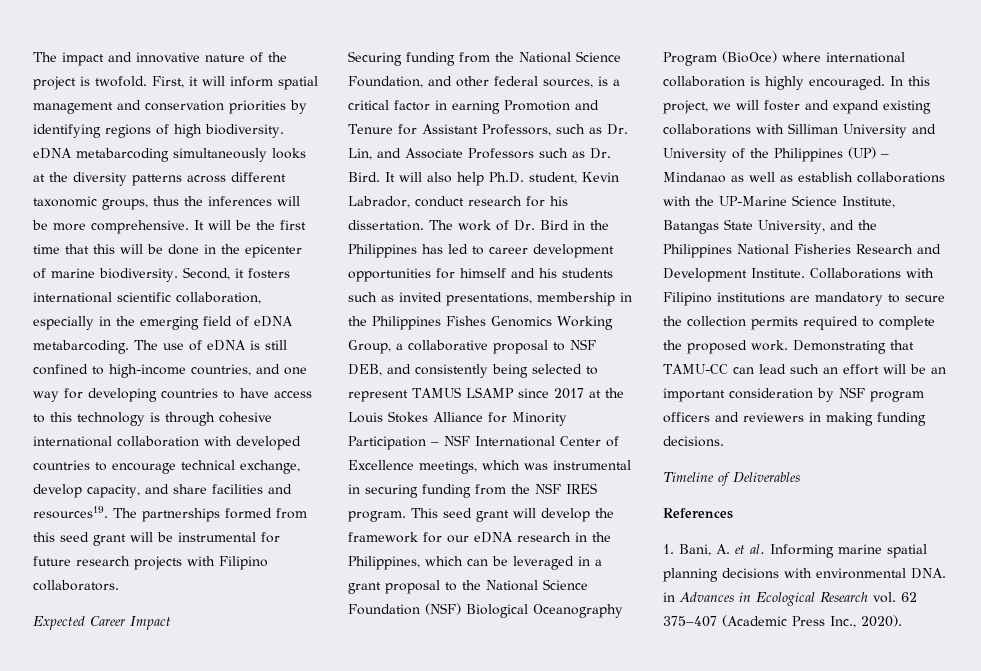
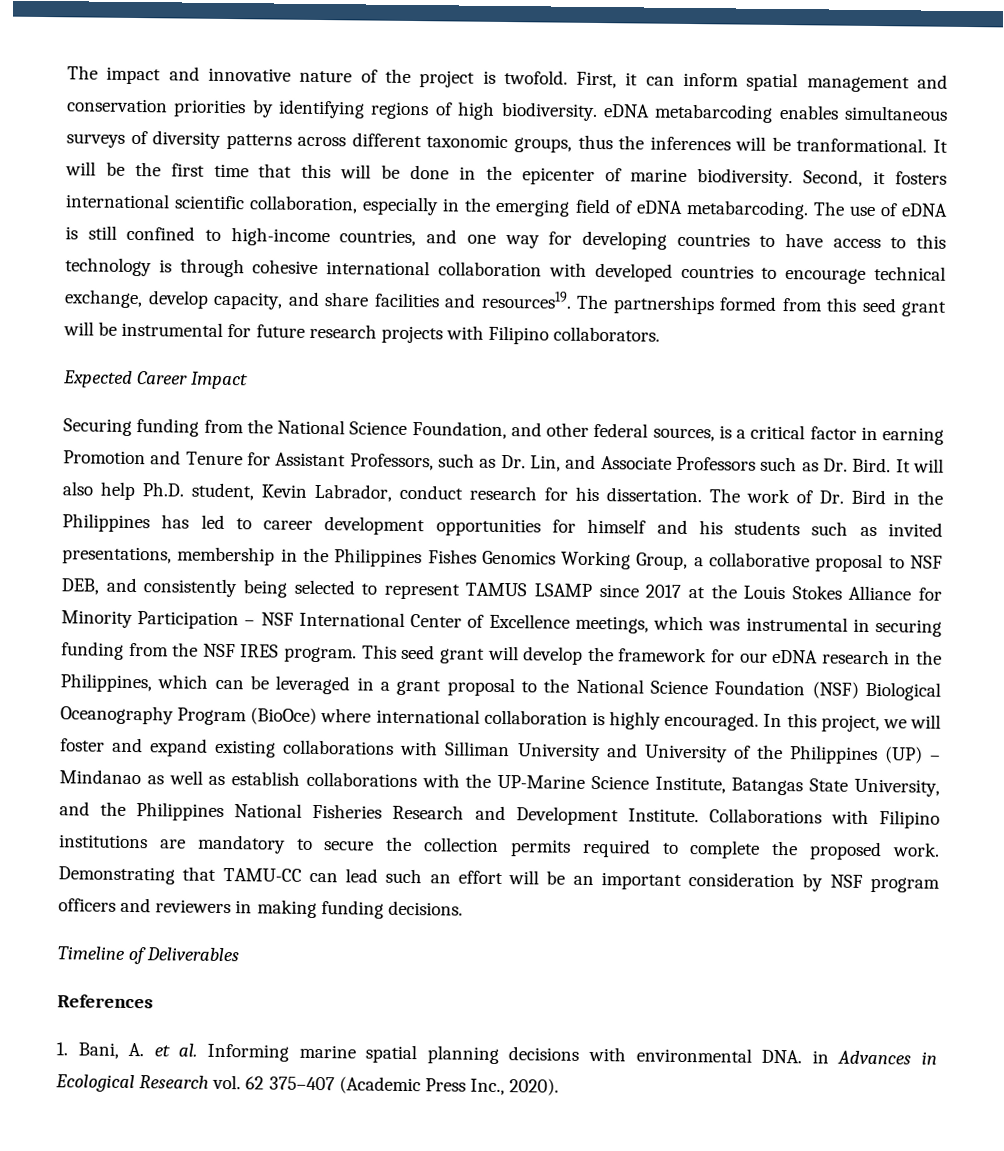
[202,76,225,86] will -> [645,76,675,86] can
[173,148,306,162] [33,172,68,182] simultaneously looks at the -> [778,104,949,121] [66,130,148,148] enables simultaneous surveys of
[53,220,189,234] more comprehensive. -> [796,137,928,153] tranformational.

